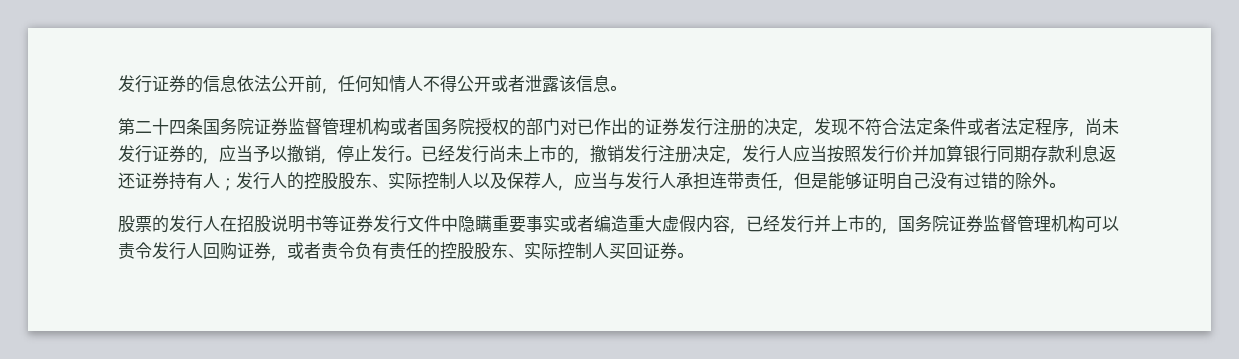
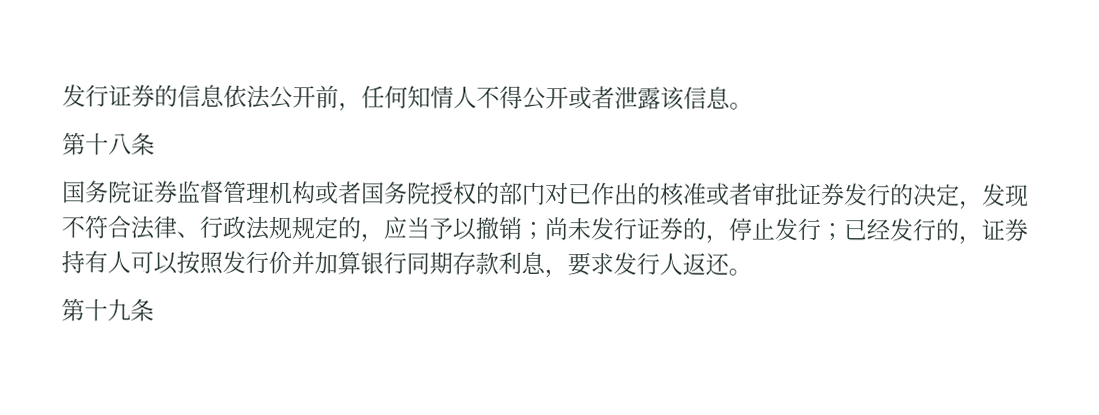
[135,118,203,135] 二十四条 -> [85,132,155,156] 十八条 //
[645,118,747,136] 证券发行注册 -> [660,182,891,207] 核准或者审批证券发行
[916,118,1085,137] 定条件或者法定程序， -> [153,215,545,243] 律、行政法规规定的，应当予以撤销；
[219,145,337,164] 应当予以撤销， -> (729, 239) none
[405,145,827,164] 。已经发行尚未上市的，撤销发行注册决定，发行人应当 -> [820,218,1028,245] [61,250,178,275] ；已经发行的，证券持有人可以
[1099,145,1116,162] [118,172,1065,191] [118,215,1119,234] [118,242,693,261] 返还证券持有人；发行人的控股股东、实际控制人以及保荐人，应当与发行人承担连带责任，但是能够证明自己没有过错的除外。 // 股票的发行人在招股说明书等证券发行文件中隐瞒重要事实或者编造重大虚假内容，已经发行并上市的，国务院证券监督管理机构可以责令发行人回购证券，或者责令负有责任的控股股东、实际控制人买回证券。 -> [544,252,752,279] [61,298,154,322] ，要求发行人返还。 // 第十九条

